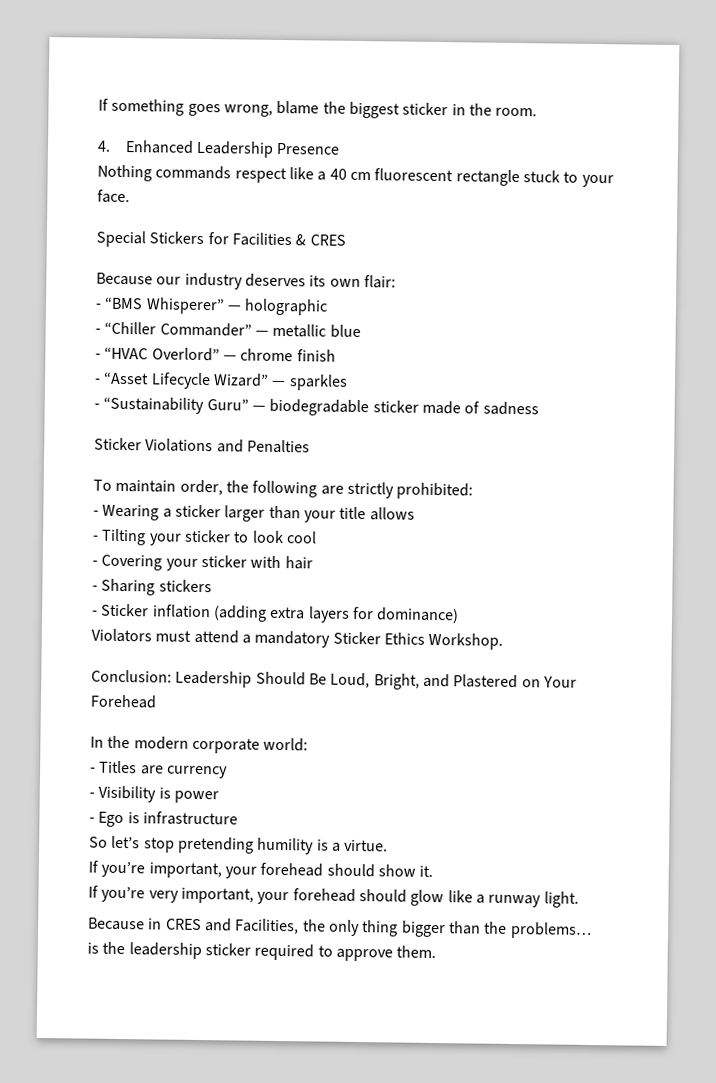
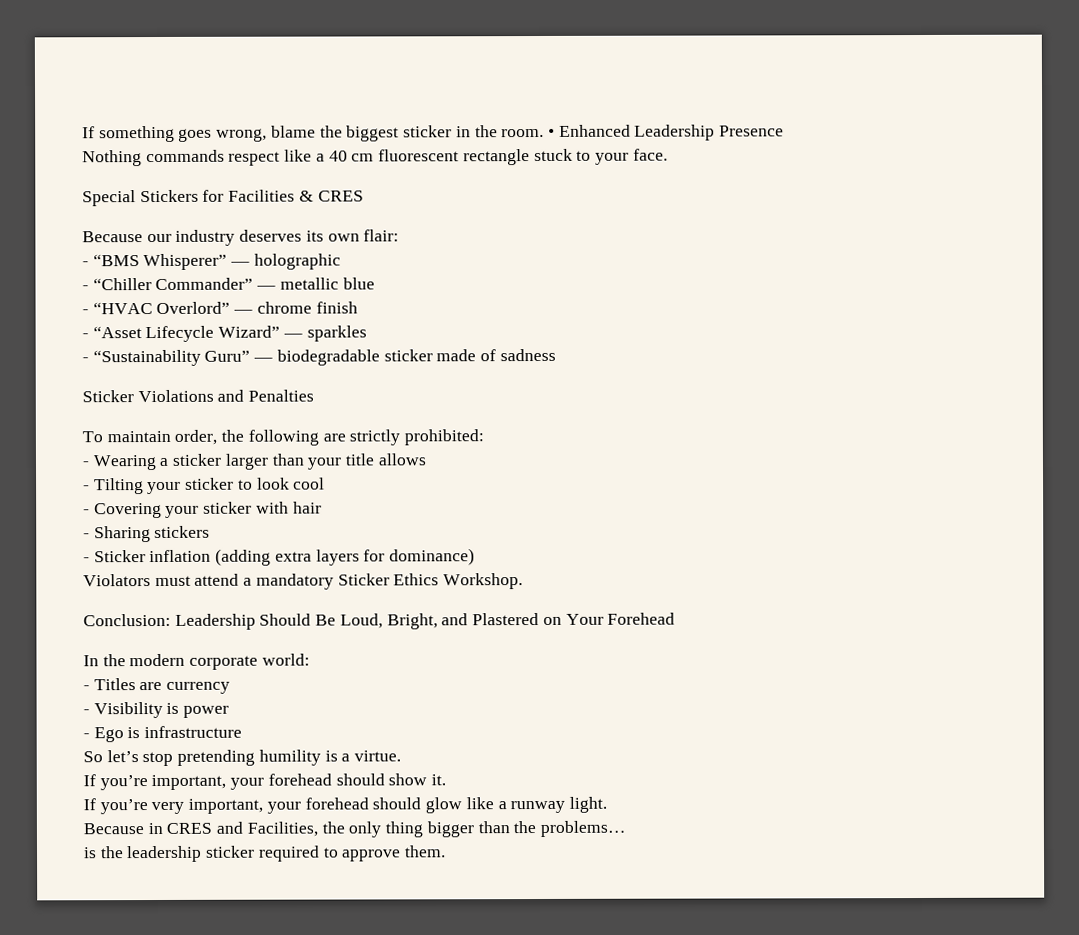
[97,140,111,152] // 4. -> [547,128,555,137] •

